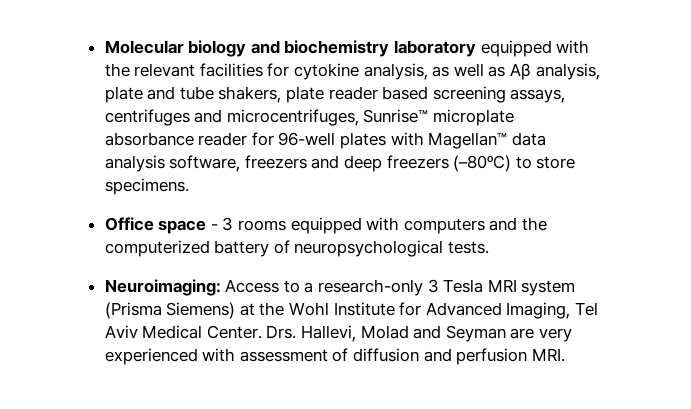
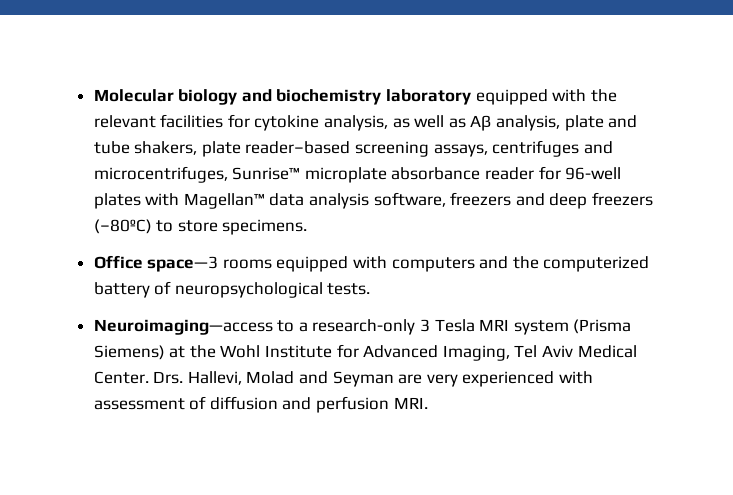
[328,86,429,100] reader based -> [245,141,351,154] reader–based
[158,217,234,234] space - 3 -> [147,256,219,272] space—3
[104,279,280,296] Neuroimaging: Access -> [93,319,273,335] Neuroimaging—access

